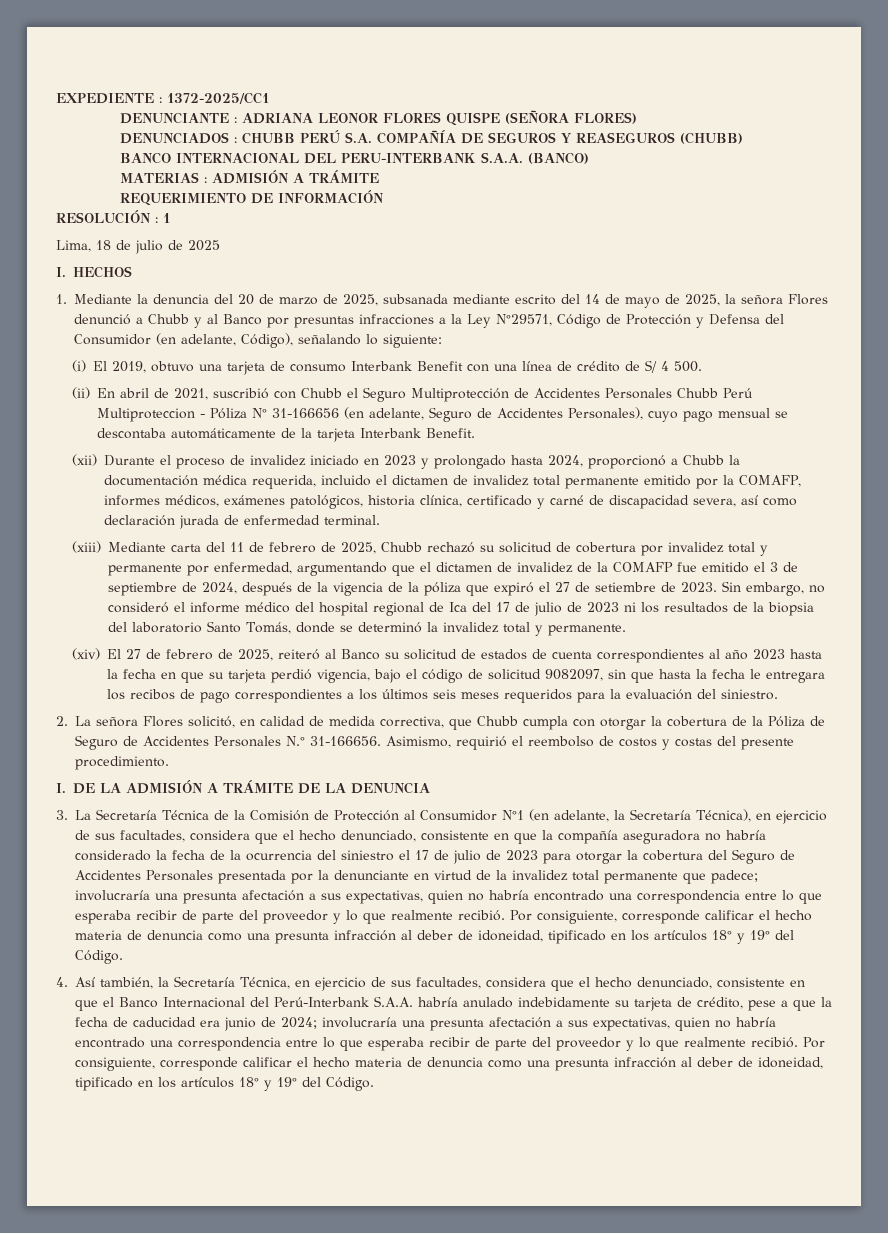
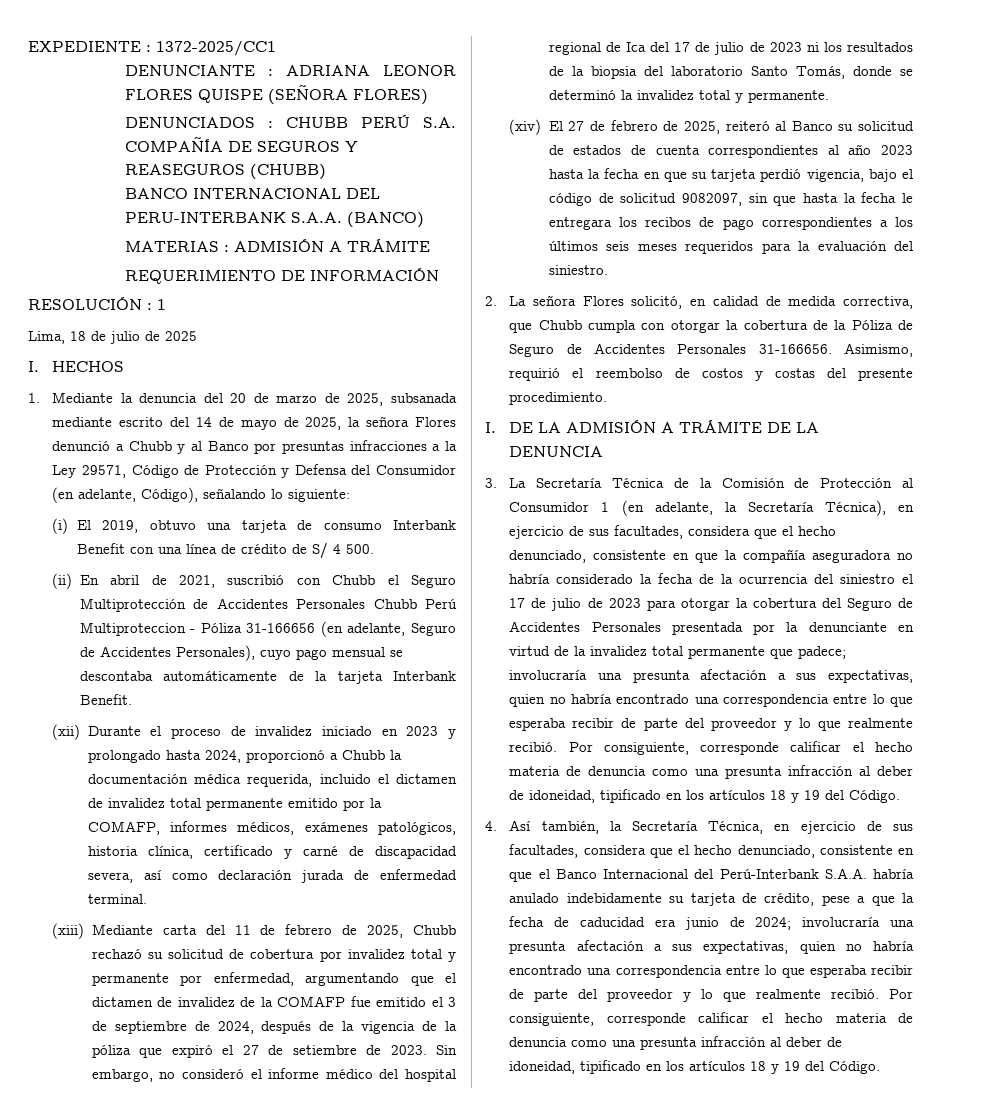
[496,314,552,326] N°29571, -> [81,465,126,478] 29571,
[252,408,268,418] N° -> (242, 628) none
[286,736,305,746] N.° -> (747, 349) none
[502,810,524,820] N°1 -> [601,502,610,512] 1
[712,930,770,944] 18° y 19° -> [770,790,821,803] 18 y 19
[239,1077,297,1091] 18° y 19° -> [750,1061,801,1074] 18 y 19

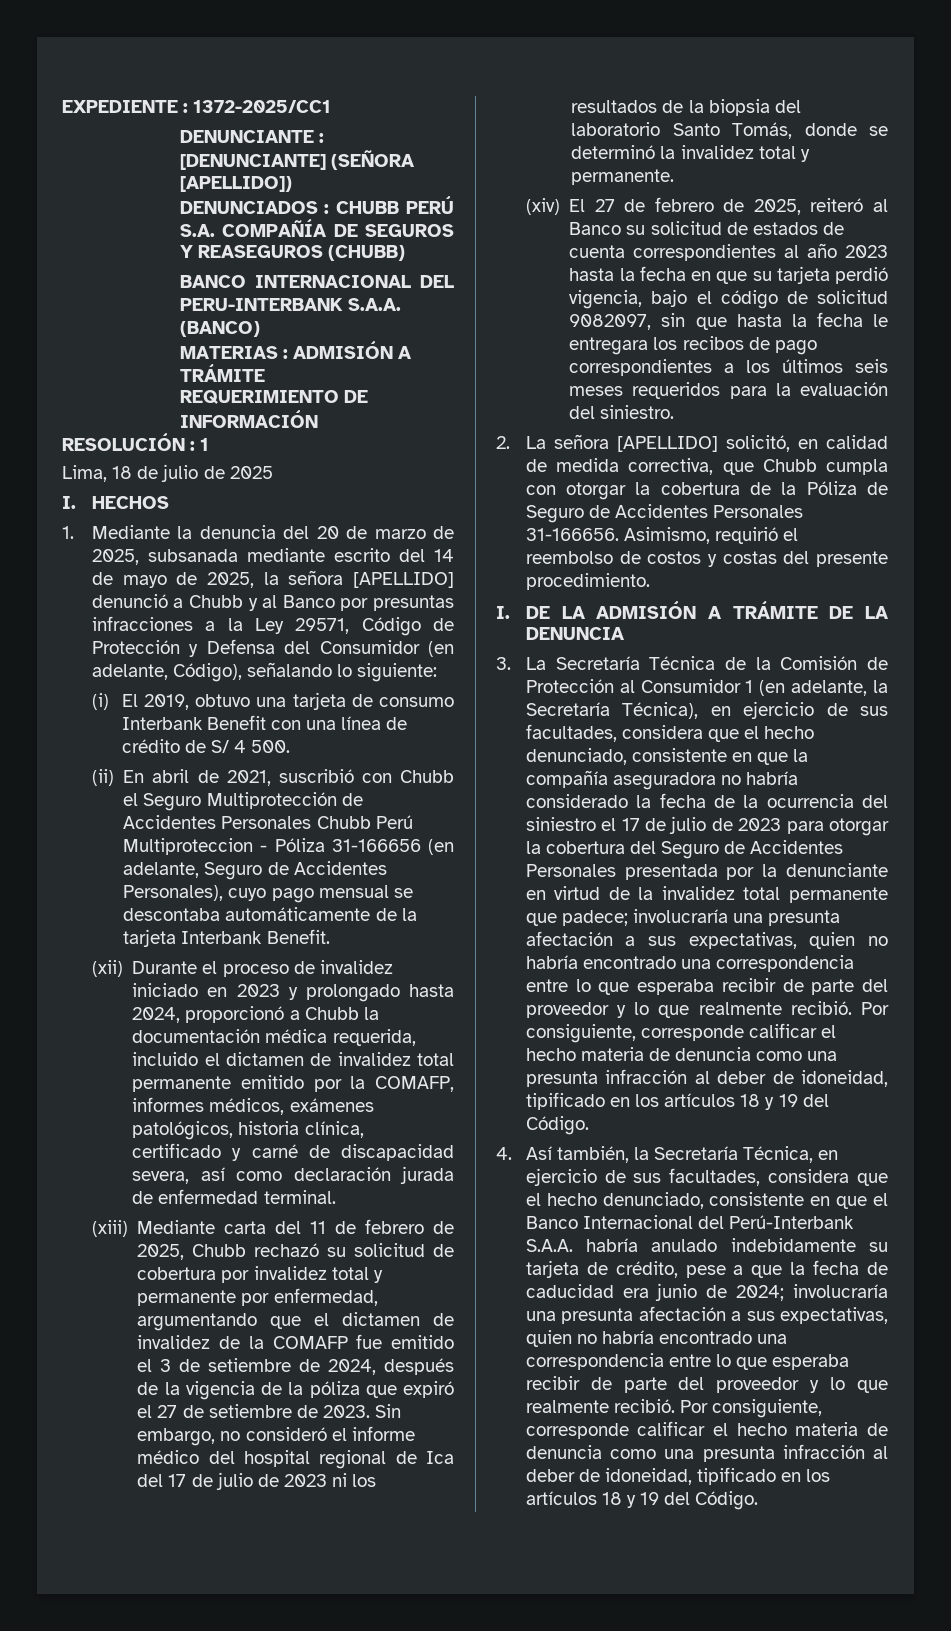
[286,65,457,76] [125,85,429,105] ADRIANA LEONOR FLORES QUISPE (SEÑORA FLORES) -> [179,150,415,170] [179,176,292,192] [DENUNCIANTE] (SEÑORA [APELLIDO])
[415,417,457,427] Flores -> [352,572,454,588] [APELLIDO]
[114,1021,187,1034] septiembre -> [208,1358,292,1372] setiembre
[582,296,624,306] Flores -> [616,436,718,452] [APELLIDO]

